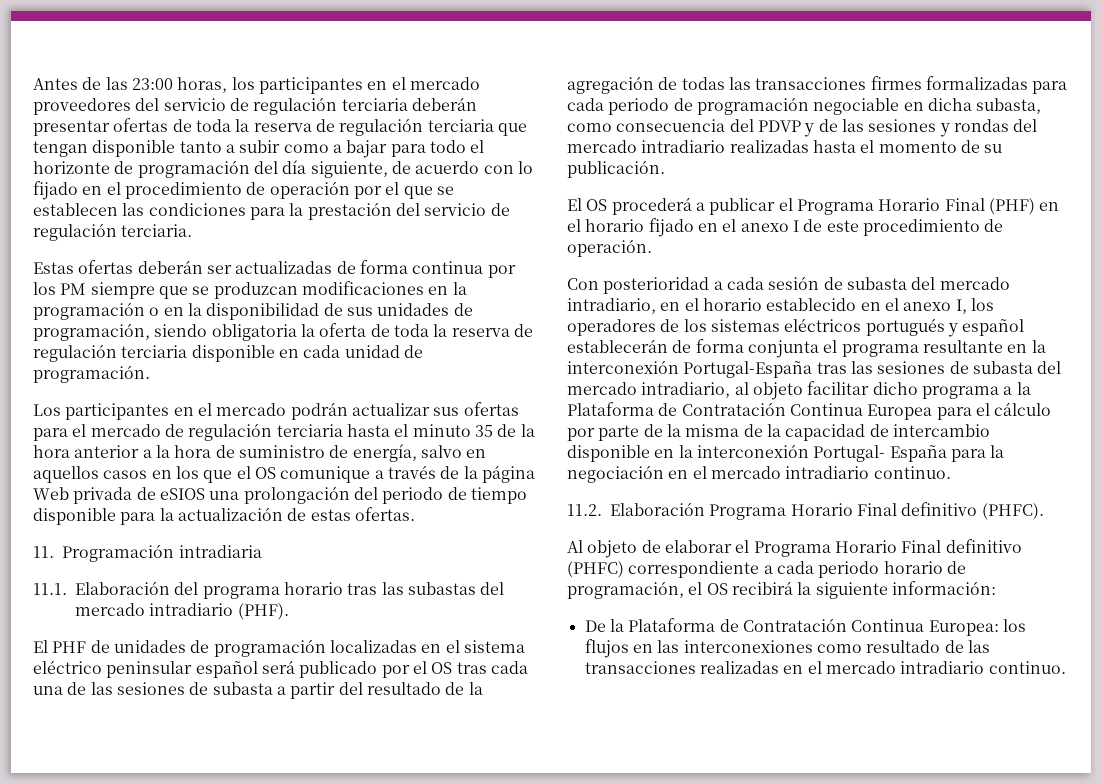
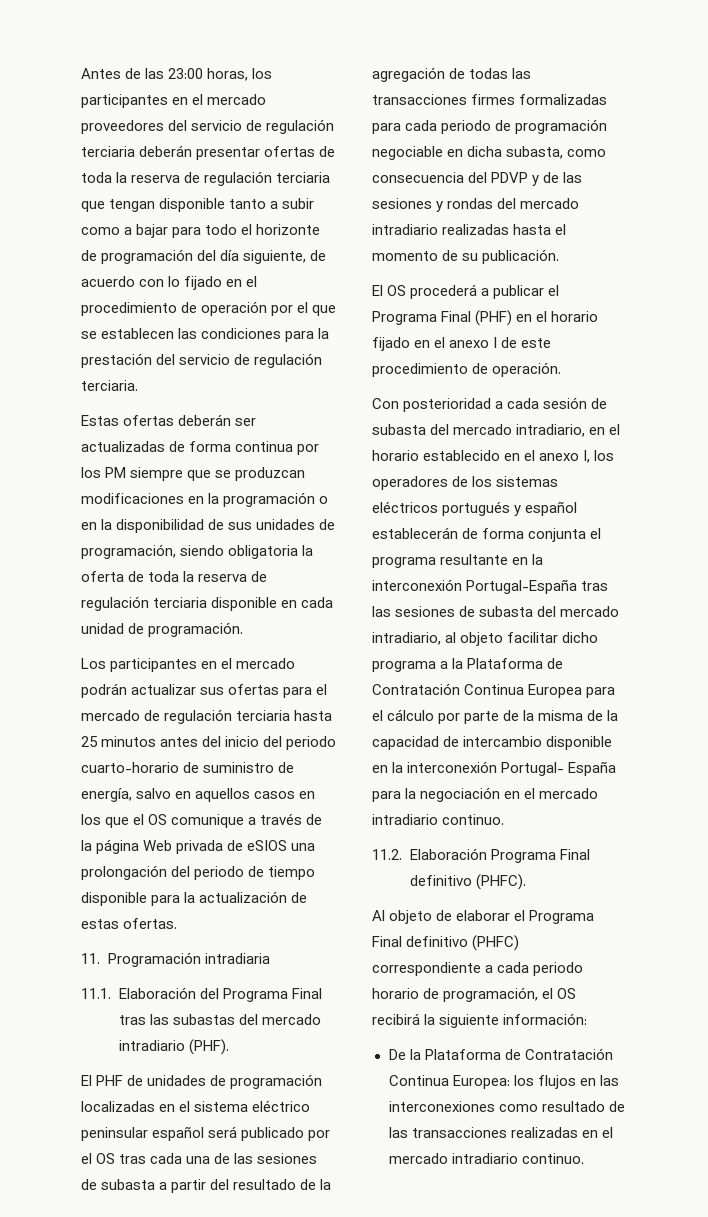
[394,424,535,437] [33,445,212,458] el minuto 35 de la hora anterior a la hora -> [81,736,337,750] [81,762,179,773] 25 minutos antes del inicio del periodo cuarto-horario
[202,582,343,599] programa horario -> [222,988,322,1002] Programa Final
[878,198,941,211] Horario -> (437, 318) none
[790,503,853,516] Horario -> (556, 856) none
[834,540,897,553] Horario -> (595, 917) none

